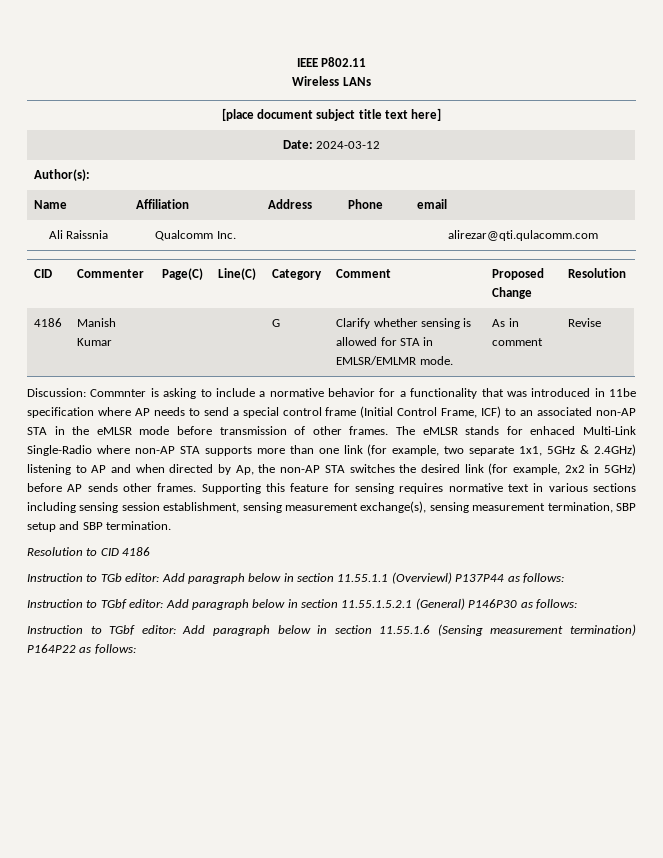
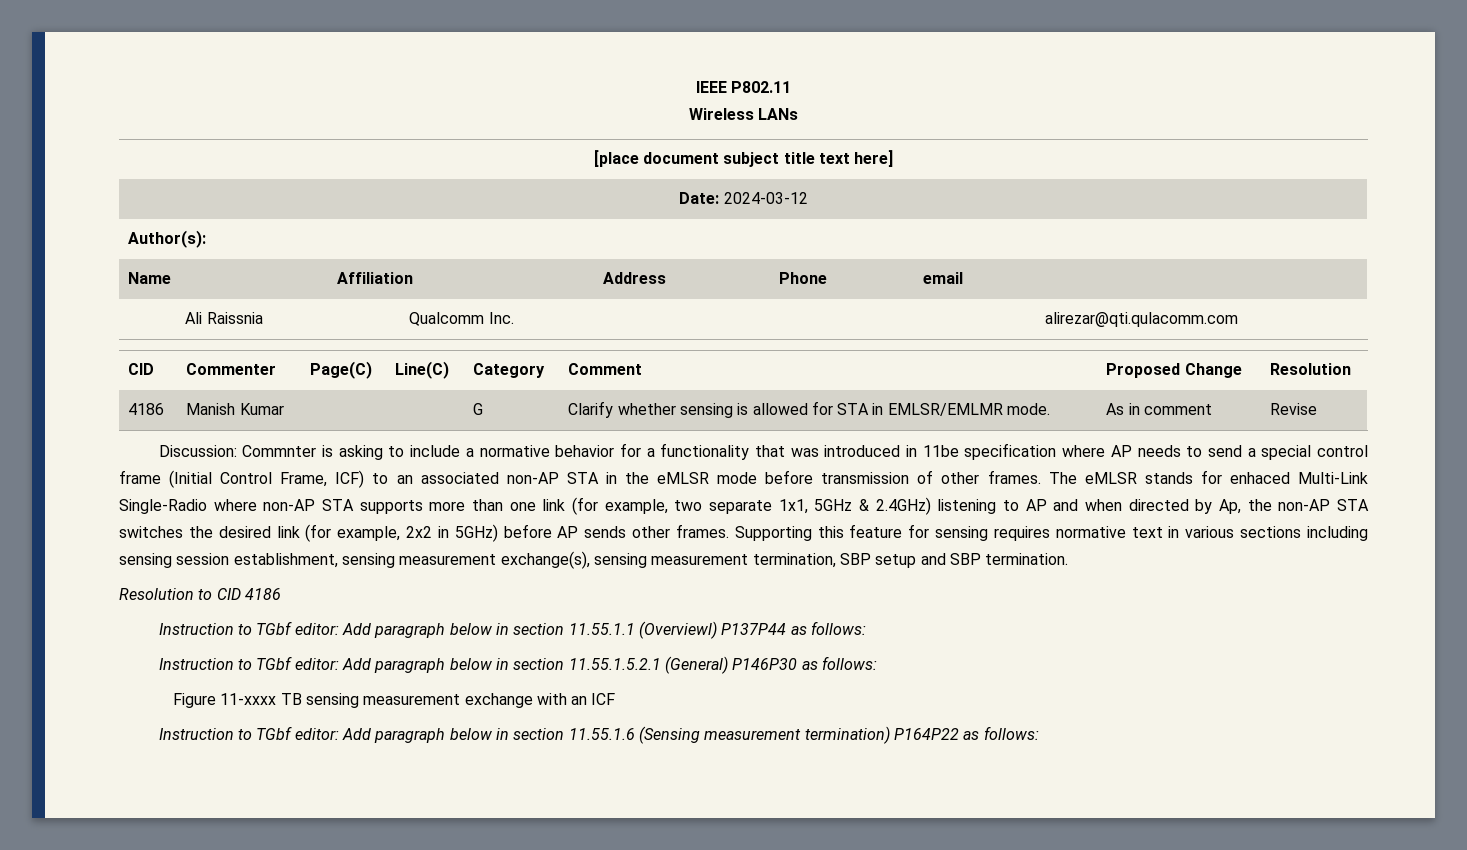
[100,573,122,582] TGb -> [256,621,293,635] TGbf
(577, 604) none -> [172,693,616,708] // Figure 11-xxxx TB sensing measurement exchange with an ICF

